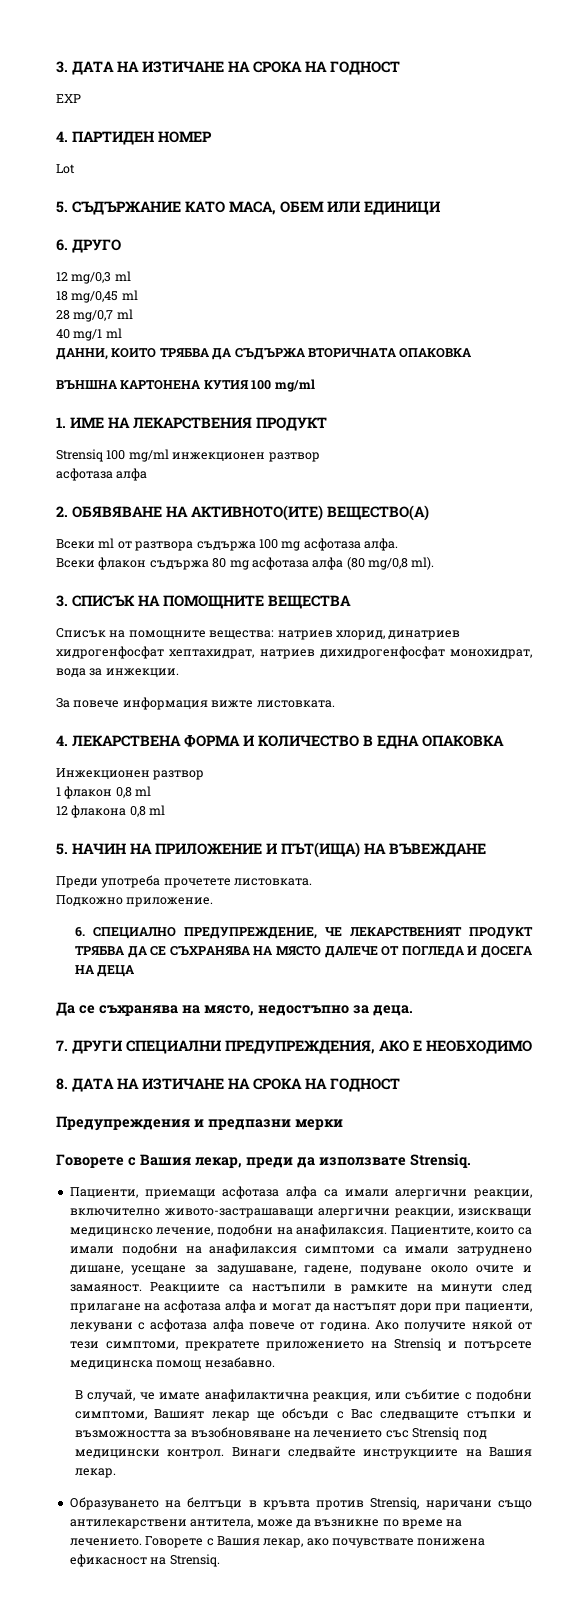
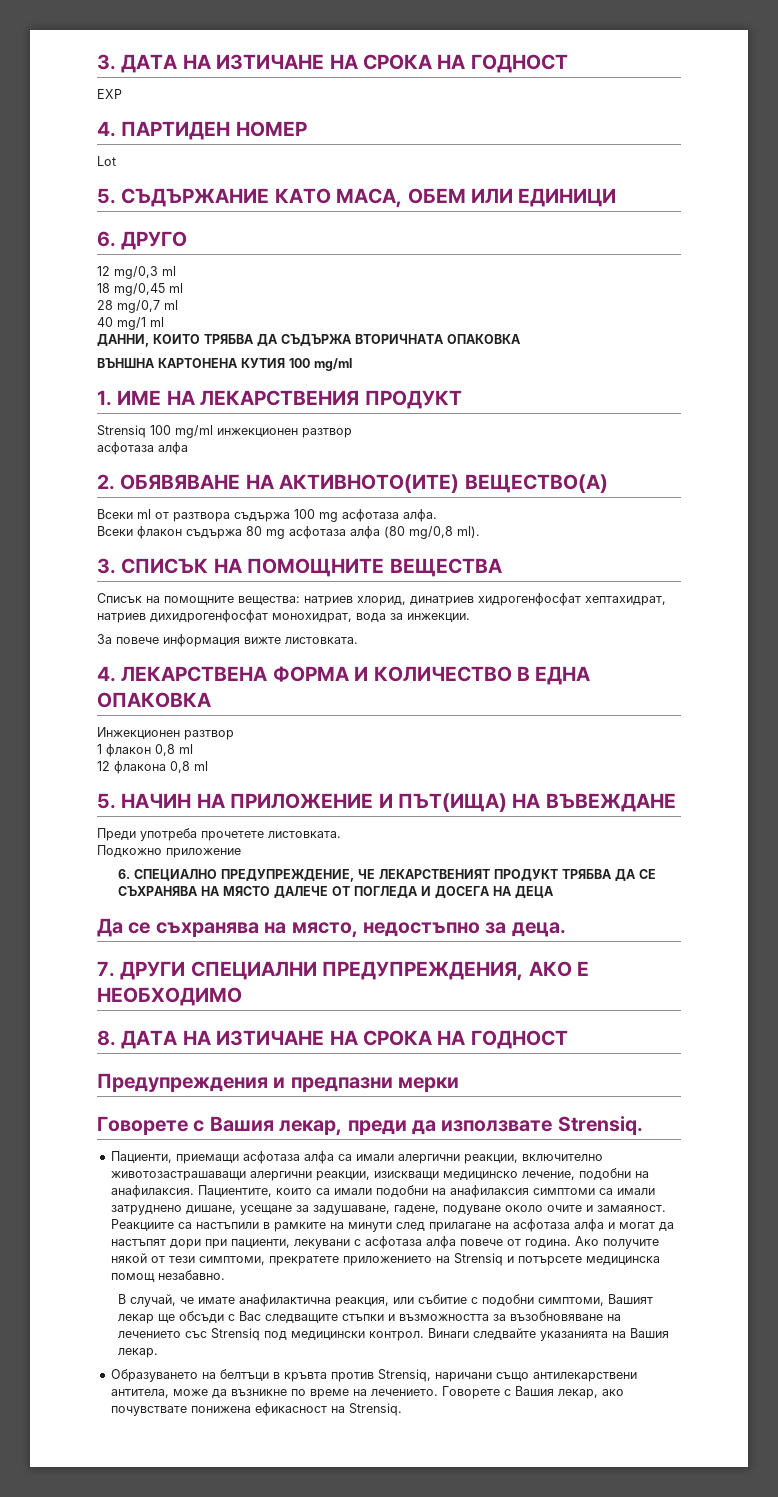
[126,897,214,907] приложение. -> [166,848,241,858] приложение
[164,1208,314,1218] живото-застрашаващи -> [110,1171,246,1181] животозастрашаващи
[363,1449,459,1459] инструкциите -> [540,1331,609,1341] указанията

